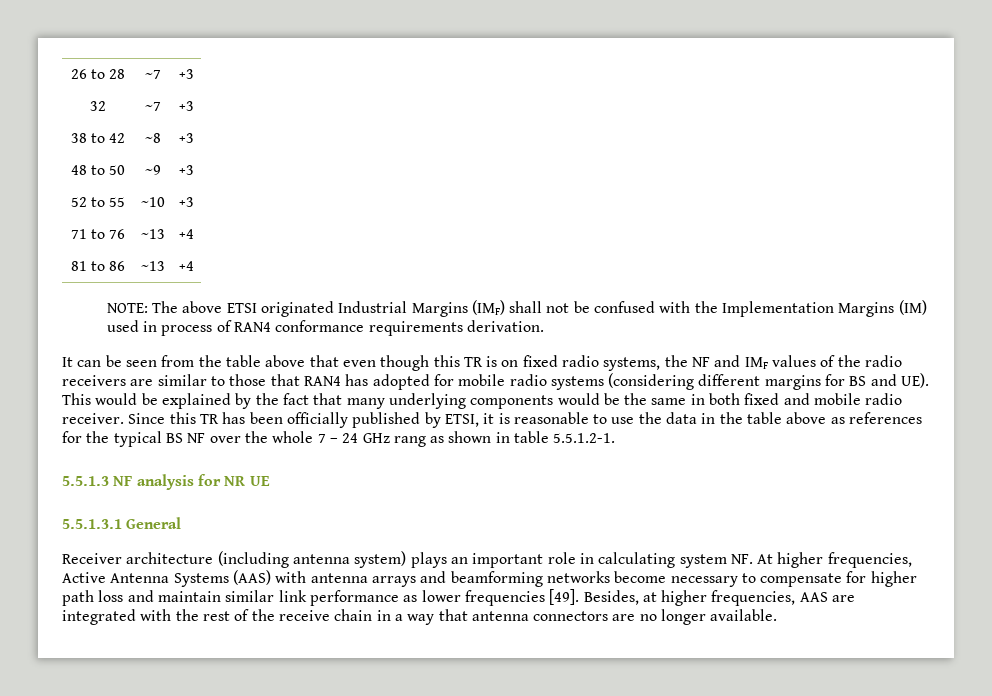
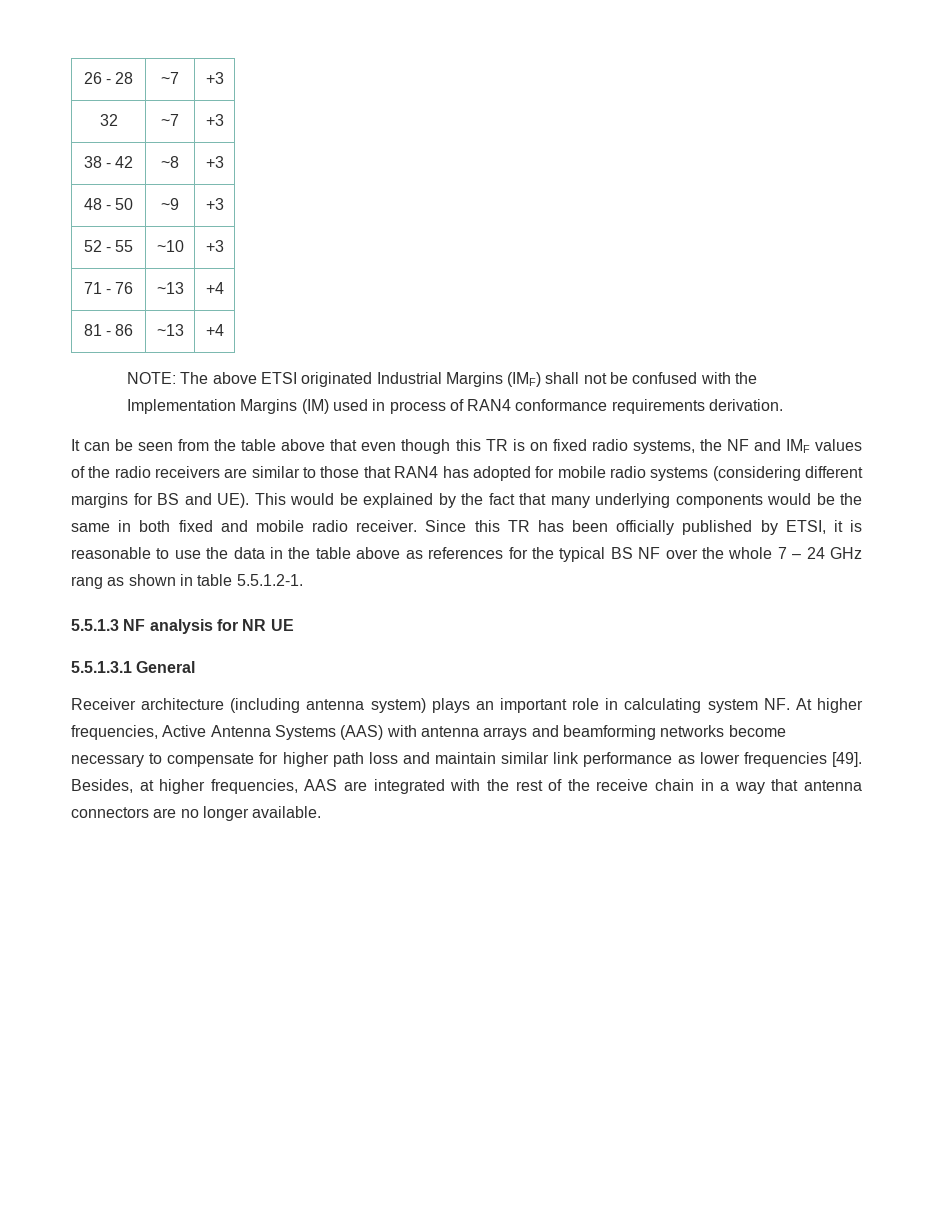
[91,69,105,79] to -> [106,79,111,84] -
[91,133,105,143] to -> [106,163,111,168] -
[91,165,105,175] to -> [106,205,111,210] -
[91,197,105,207] to -> [106,247,111,252] -
[91,229,105,239] to -> [106,289,111,294] -
[91,261,105,271] to -> [106,331,111,336] -

